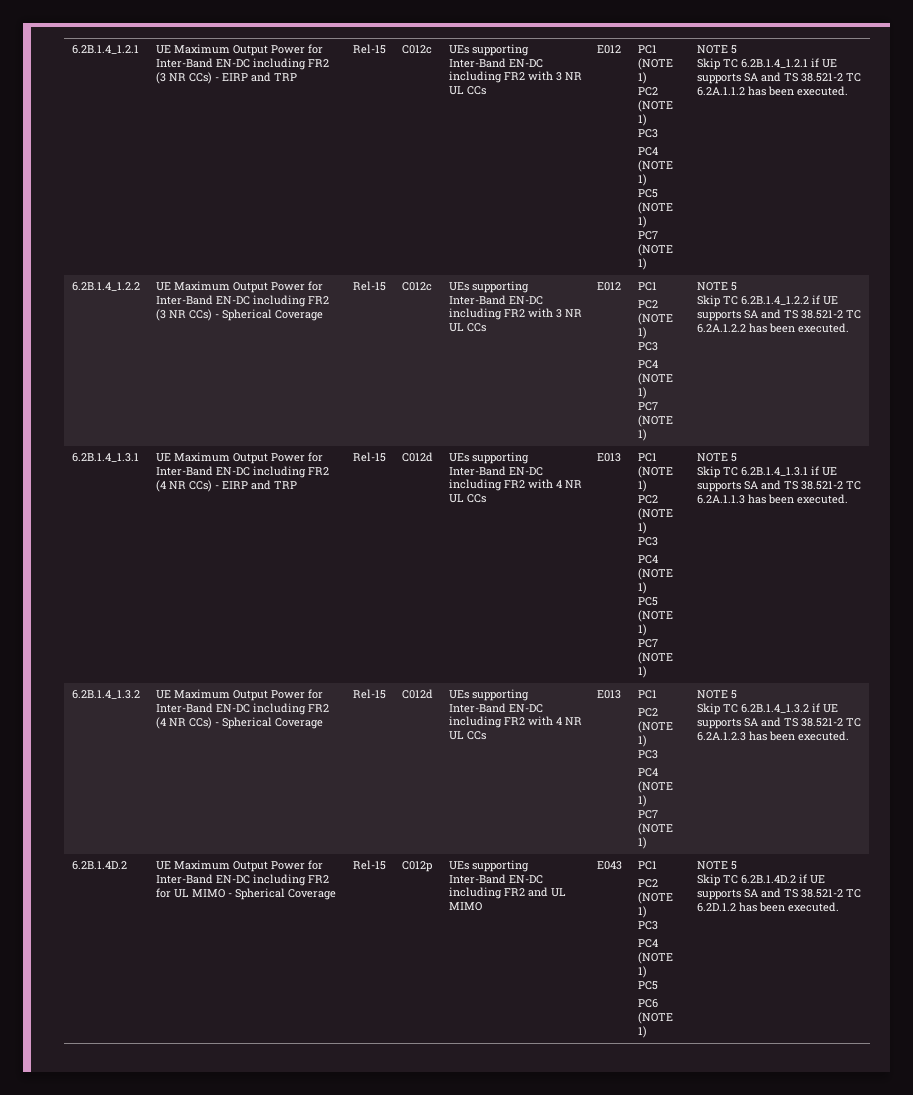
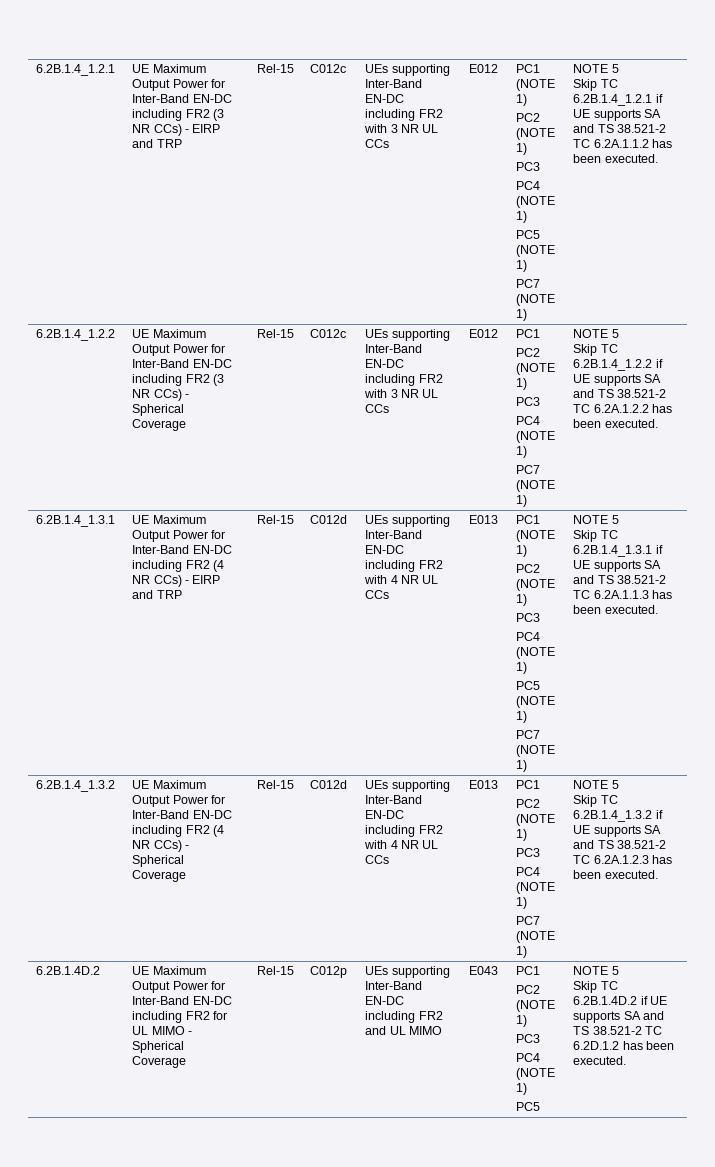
[637,999,658,1008] [637,1012,673,1024] [637,1026,647,1038] // PC6 (NOTE 1) -> (541, 1106) none

